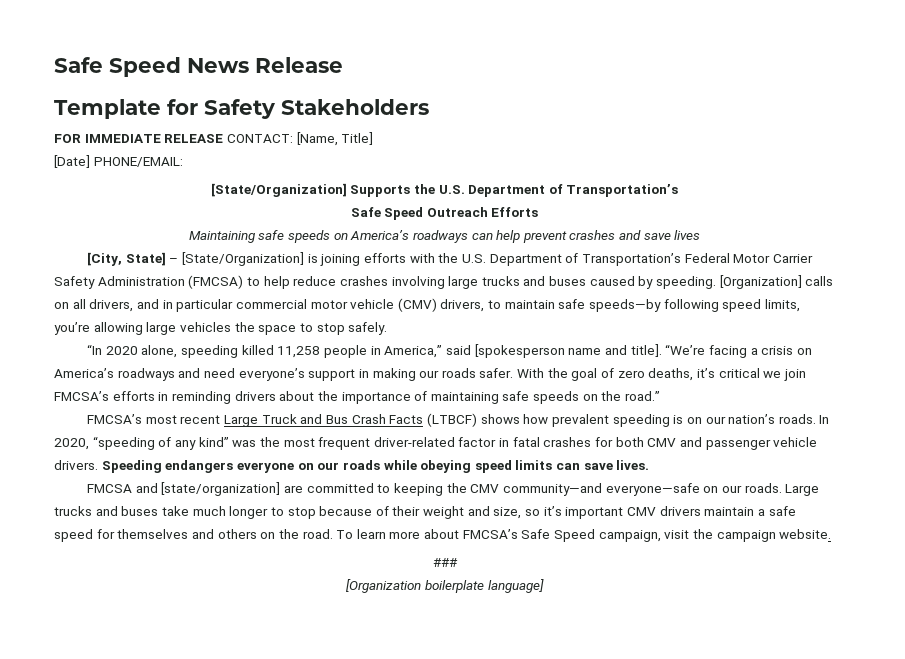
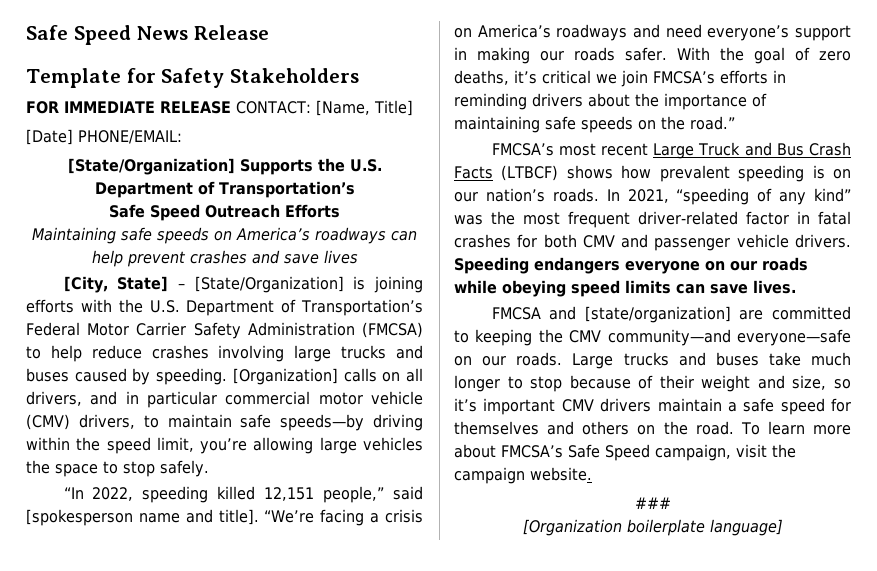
[663,299,800,312] following speed limits, -> [373,414,424,431] [26,437,194,454] driving within the speed limit,
[105,345,443,358] 2020 alone, speeding killed 11,258 people in America,” -> [92,486,385,503] 2022, speeding killed 12,151 people,”
[54,438,89,450] 2020, -> [627,189,669,203] 2021,

